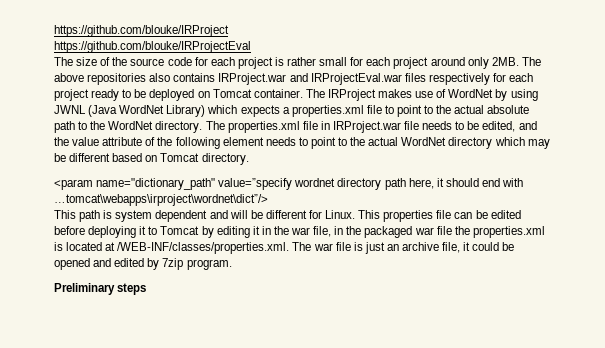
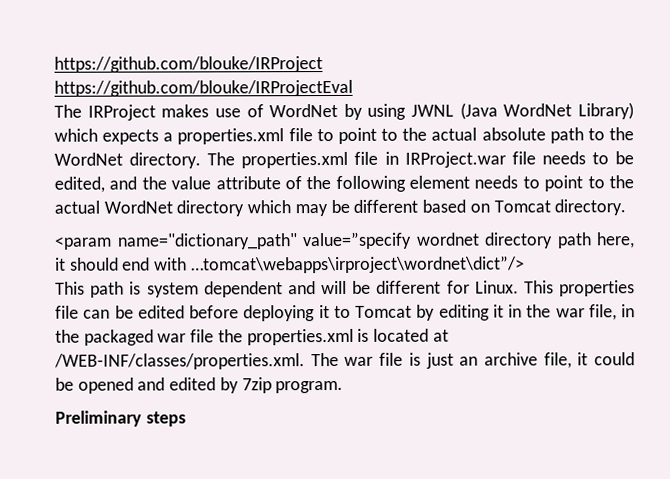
[76,57,541,69] [54,73,534,85] [54,89,325,101] size of the source code for each project is rather small for each project around only 2MB. The above repositories also contains IRProject.war and IRProjectEval.war files respectively for each project ready to be deployed on Tomcat container. The -> (82, 111) none

